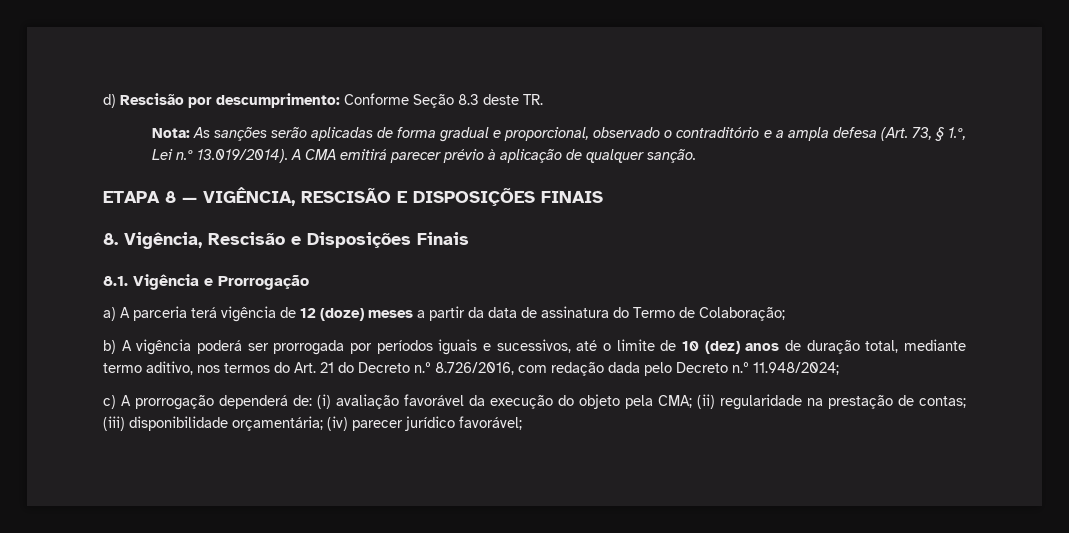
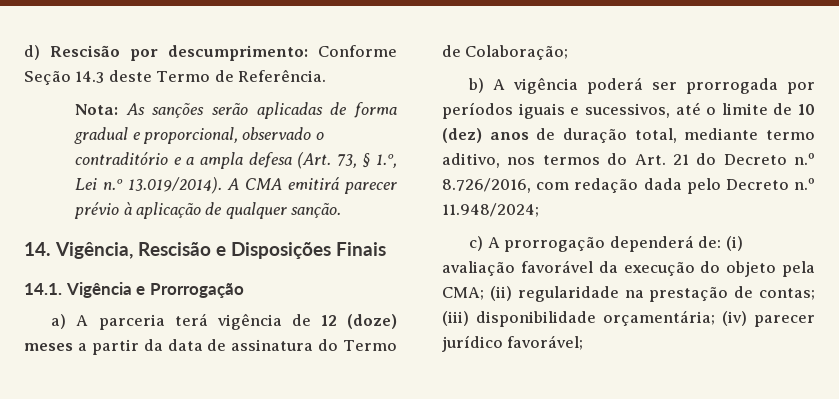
[458,94,543,105] 8.3 deste TR. -> [75,69,327,83] 14.3 deste Termo de Referência.
[103,187,603,206] [103,233,118,245] ETAPA 8 — VIGÊNCIA, RESCISÃO E DISPOSIÇÕES FINAIS // 8. -> [24,242,51,256] 14.
[103,276,128,286] 8.1. -> [24,283,62,295] 14.1.

